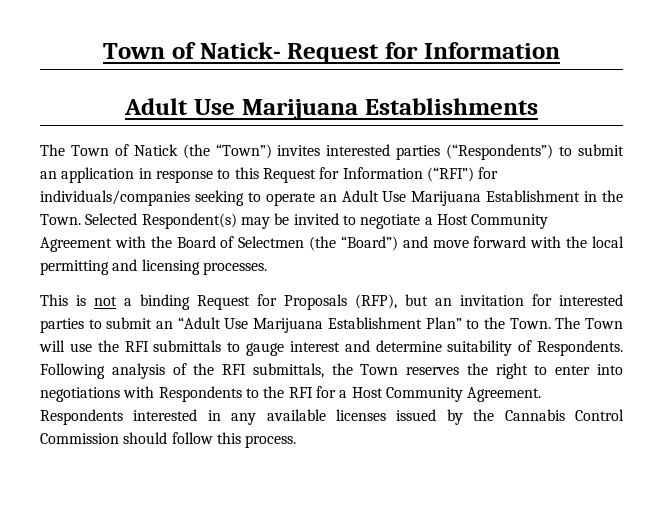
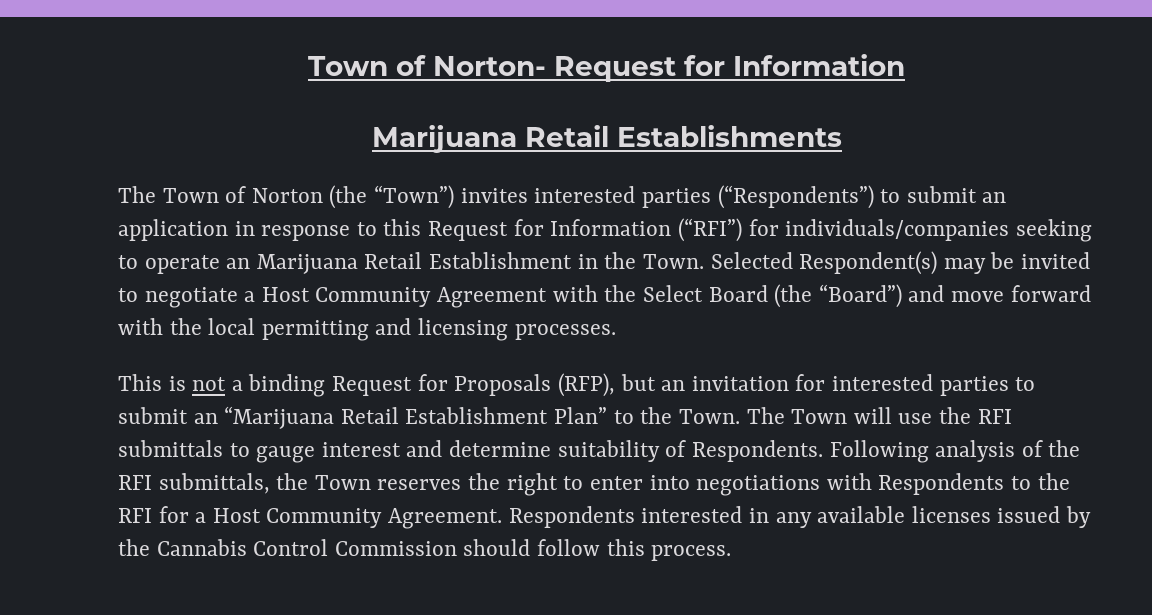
[103,42,281,59] Town of Natick- -> [308,55,546,76] Town of Norton-
[124,98,358,120] Adult Use Marijuana -> [371,125,609,153] Marijuana Retail
[133,144,178,156] Natick -> [251,188,323,203] Norton
[341,190,482,206] Adult Use Marijuana -> [256,252,423,274] Marijuana Retail
[176,236,305,248] Board of Selectmen -> [642,285,768,302] Select Board
[177,317,324,333] “Adult Use Marijuana -> [224,406,399,429] “Marijuana Retail

